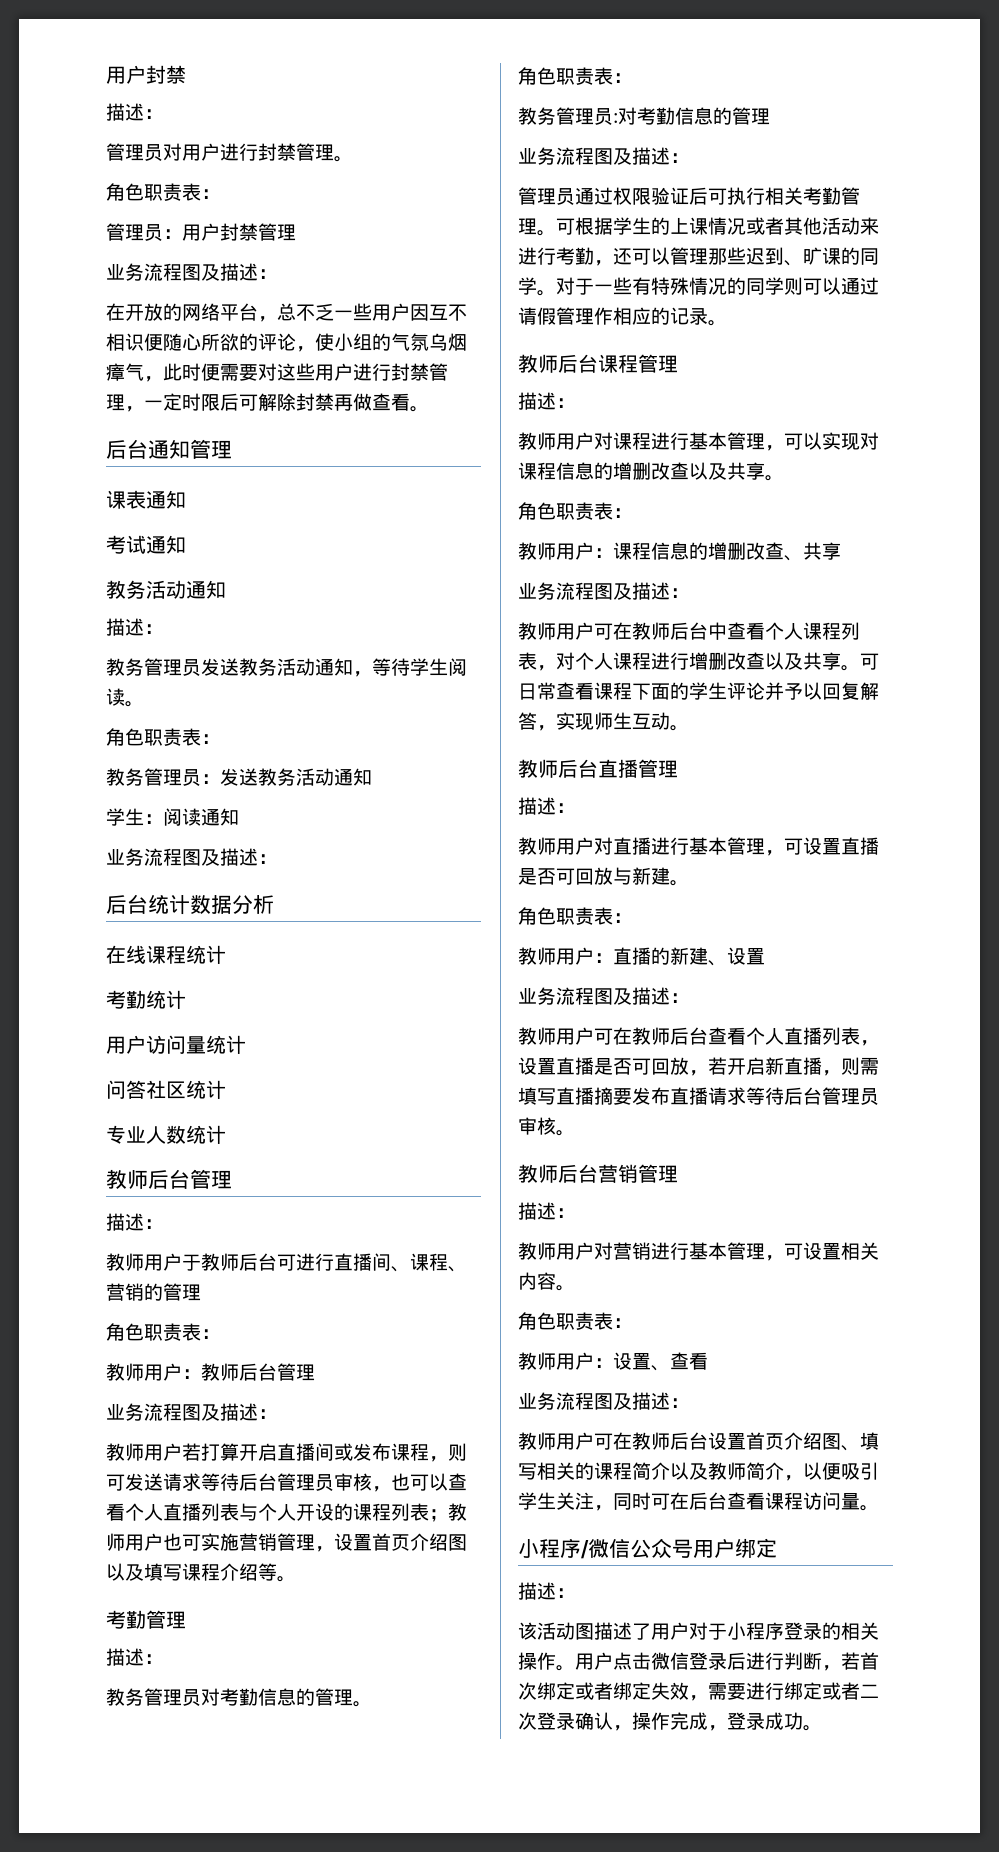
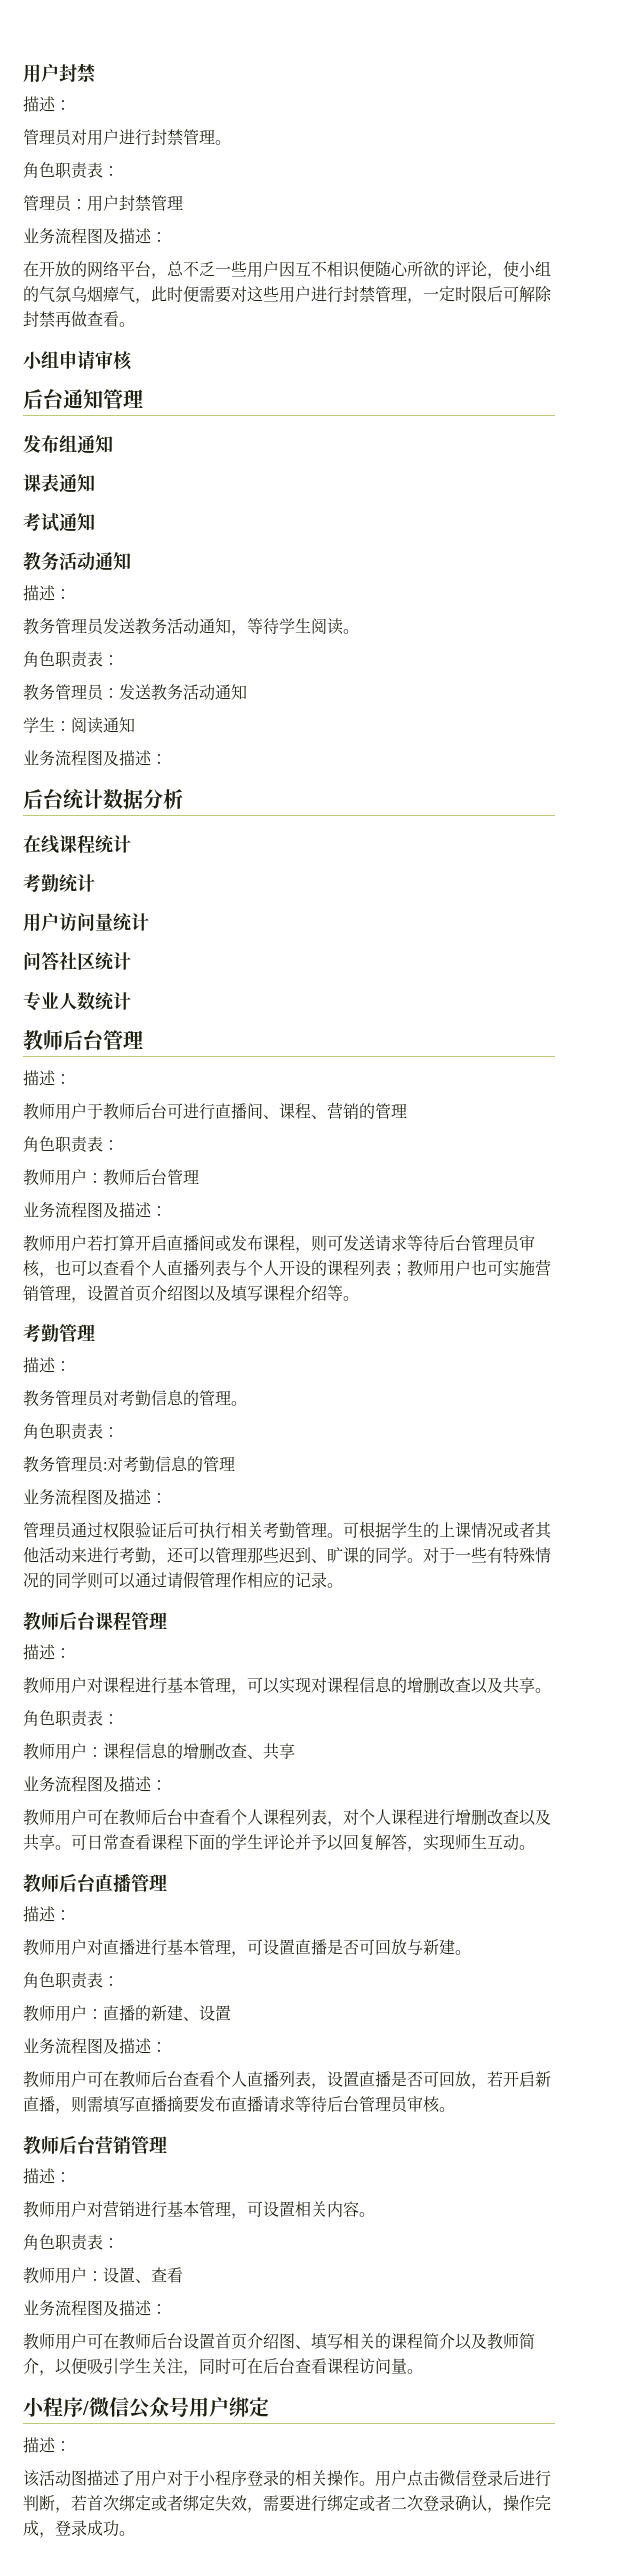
(429, 409) none -> [23,350,133,370] // 小组申请审核
(232, 449) none -> [23,435,113,454] // 发布组通知

